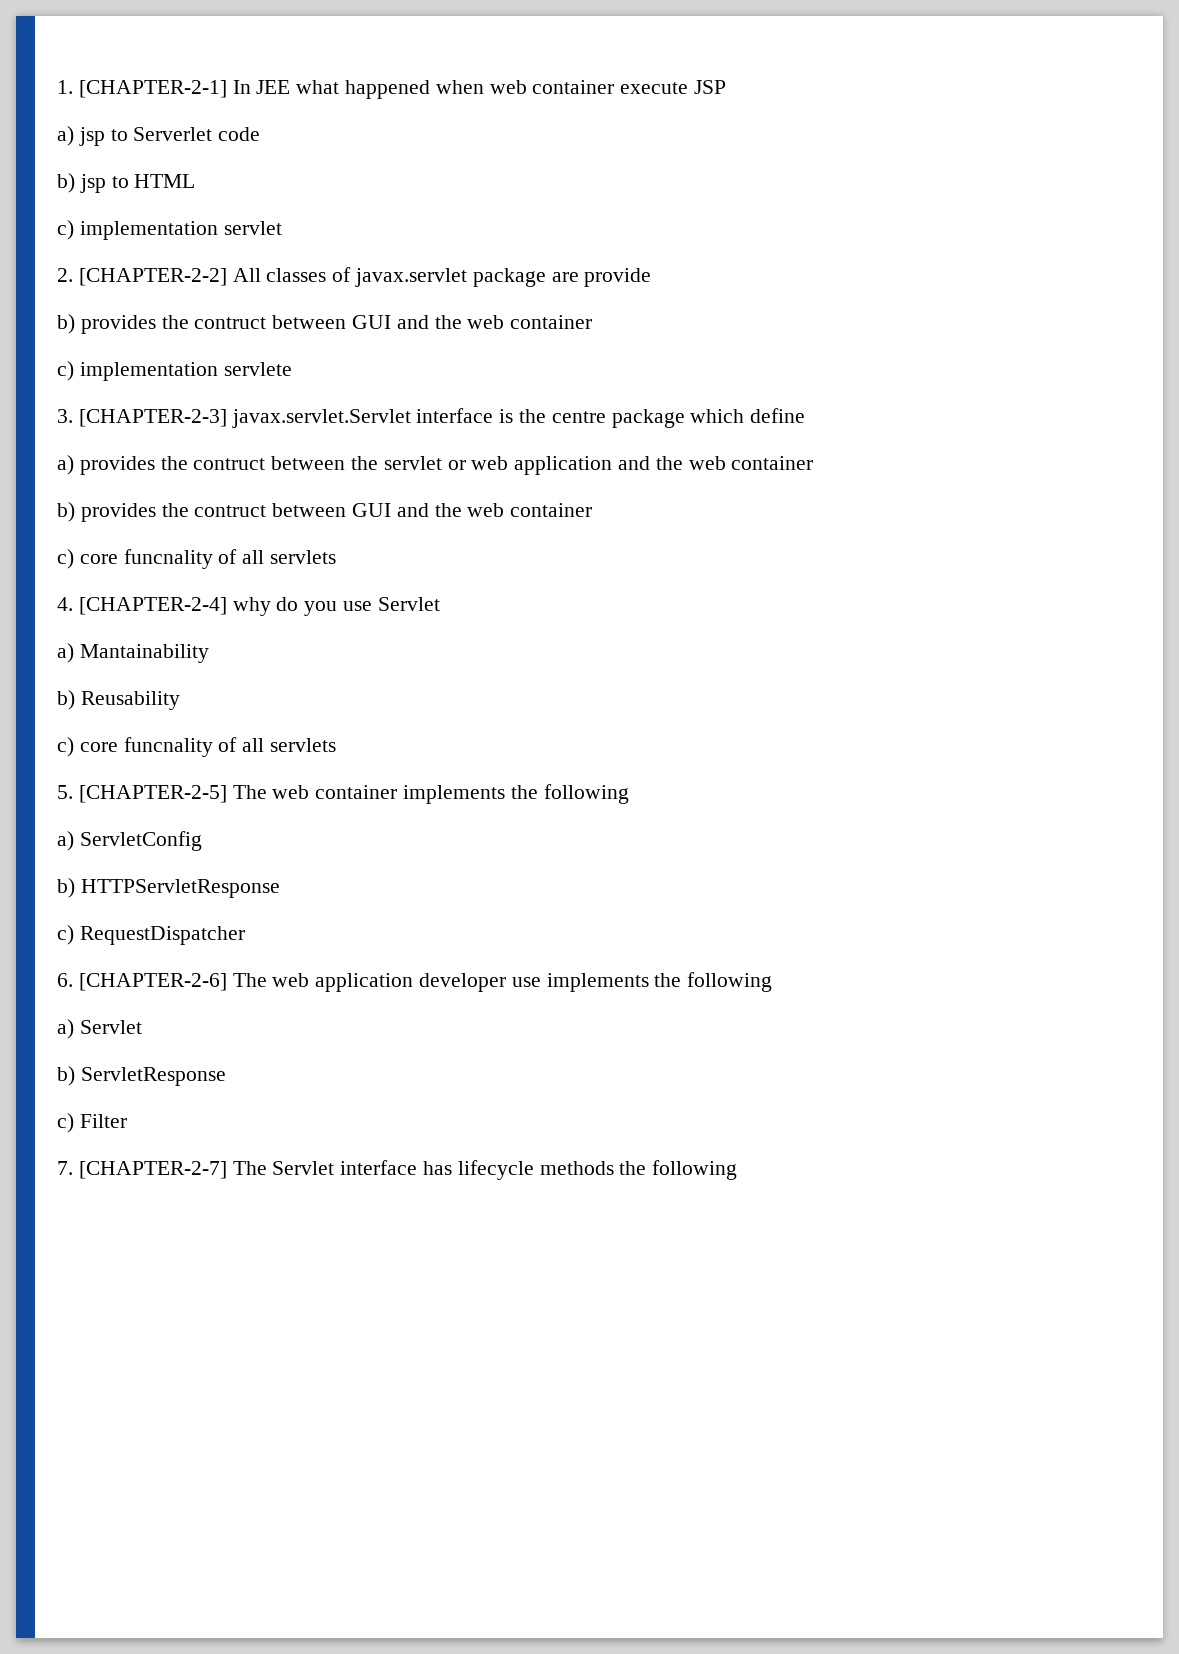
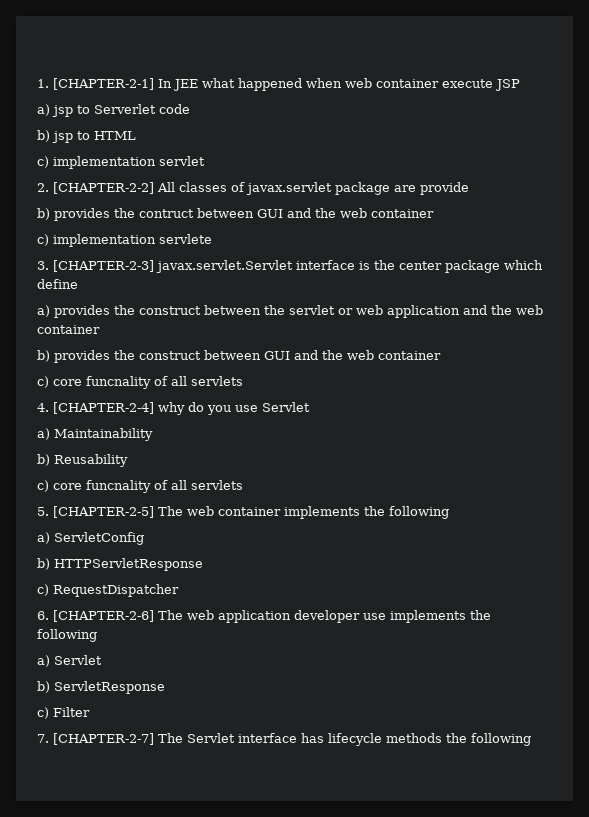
[551,411,606,423] centre -> [399,261,442,270] center
[193,458,266,470] contruct -> [139,306,201,315] construct
[194,505,267,517] contruct -> [139,351,201,360] construct
[79,644,209,663] Mantainability -> [54,428,153,441] Maintainability

